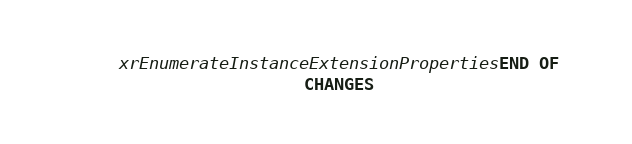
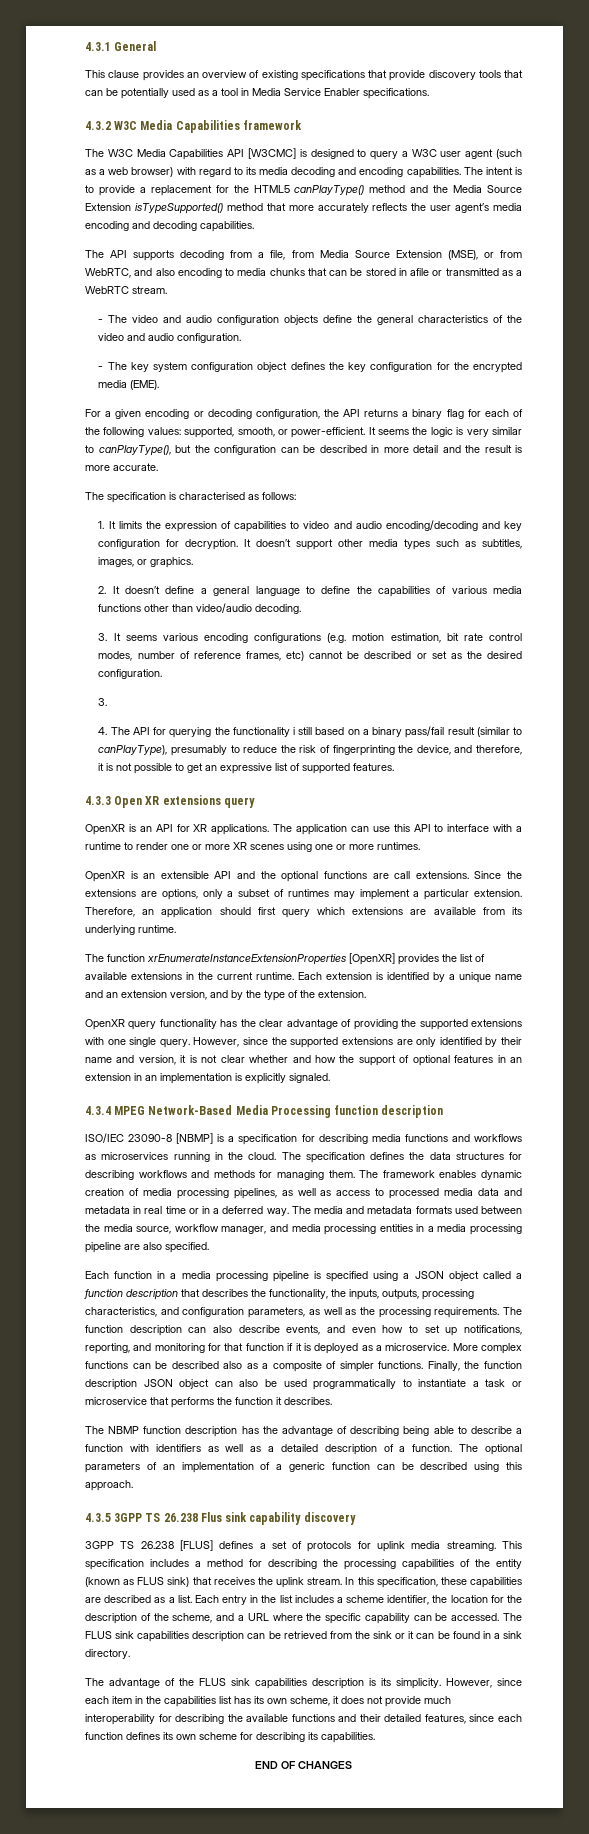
[118,56,529,73] xrEnumerateInstanceExtensionPropertiesEND -> [85,41,157,51] [85,70,523,81] [85,88,429,99] [85,120,302,133] [85,148,522,160] [85,167,522,178] [85,185,522,196] [85,203,522,214] [85,221,254,232] [85,250,522,261] [85,268,522,278] [85,286,167,294] [98,315,522,325] [98,333,242,343] [98,362,522,373] [98,380,160,390] [85,409,523,419] [85,427,522,438] [85,445,522,456] [85,463,158,471] [85,492,296,503] [98,520,522,532] [98,539,522,550] [98,557,194,568] [98,586,522,597] [98,603,302,614] [98,633,522,643] [98,651,522,661] [98,669,163,679] [98,698,108,706] [98,726,522,738] [98,745,522,756] [98,763,395,774] [85,795,255,808] [85,824,522,835] [85,842,420,852] [85,871,523,882] [85,889,522,900] [85,907,522,918] [85,925,176,935] [85,953,485,965] [85,972,522,983] [85,990,366,1001] [85,1019,522,1030] [85,1037,523,1048] [85,1055,522,1066] [85,1073,330,1084] [85,1105,444,1118] [85,1133,522,1145] [85,1152,522,1163] [85,1170,522,1180] [85,1188,522,1199] [85,1206,522,1216] [85,1224,522,1235] [85,1242,209,1253] [85,1271,523,1282] [84,1289,474,1300] [85,1307,522,1318] [85,1325,523,1336] [85,1343,522,1354] [85,1361,523,1372] [85,1379,522,1390] [85,1397,332,1408] [85,1426,522,1437] [85,1444,522,1455] [85,1462,522,1473] [85,1480,133,1491] [85,1512,356,1525] [85,1540,523,1552] [85,1559,522,1570] [85,1577,522,1588] [85,1595,523,1605] [85,1613,522,1624] [85,1631,523,1642] [85,1649,130,1659] [85,1678,522,1689] [85,1696,451,1707] [85,1714,522,1725] [85,1732,375,1743] [255,1761,278,1769] 4.3.1 General // This clause provides an overview of existing specifications that provide discovery tools that can be potentially used as a tool in Media Service Enabler specifications. // 4.3.2 W3C Media Capabilities framework // The W3C Media Capabilities API [W3CMC] is designed to query a W3C user agent (such as a web browser) with regard to its media decoding and encoding capabilities. The intent is to provide a replacement for the HTML5 canPlayType() method and the Media Source Extension isTypeSupported() method that more accurately reflects the user agent’s media encoding and decoding capabilities. // The API supports decoding from a file, from Media Source Extension (MSE), or from WebRTC, and also encoding to media chunks that can be stored in afile or transmitted as a WebRTC stream. // - The video and audio configuration objects define the general characteristics of the video and audio configuration. // - The key system configuration object defines the key configuration for the encrypted media (EME). // For a given encoding or decoding configuration, the API returns a binary flag for each of the following values: supported, smooth, or power-efficient. It seems the logic is very similar to canPlayType(), but the configuration can be described in more detail and the result is more accurate. // The specification is characterised as follows: // 1. It limits the expression of capabilities to video and audio encoding/decoding and key configuration for decryption. It doesn’t support other media types such as subtitles, images, or graphics. // 2. It doesn’t define a general language to define the capabilities of various media functions other than video/audio decoding. // 3. It seems various encoding configurations (e.g. motion estimation, bit rate control modes, number of reference frames, etc) cannot be described or set as the desired configuration. // 3. // 4. The API for querying the functionality i still based on a binary pass/fail result (similar to canPlayType), presumably to reduce the risk of fingerprinting the device, and therefore, it is not possible to get an expressive list of supported features. // 4.3.3 Open XR extensions query // OpenXR is an API for XR applications. The application can use this API to interface with a runtime to render one or more XR scenes using one or more runtimes. // OpenXR is an extensible API and the optional functions are call extensions. Since the extensions are options, only a subset of runtimes may implement a particular extension. Therefore, an application should first query which extensions are available from its underlying runtime. // The function xrEnumerateInstanceExtensionProperties [OpenXR] provides the list of available extensions in the current runtime. Each extension is identified by a unique name and an extension version, and by the type of the extension. // OpenXR query functionality has the clear advantage of providing the supported extensions with one single query. However, since the supported extensions are only identified by their name and version, it is not clear whether and how the support of optional features in an extension in an implementation is explicitly signaled. // 4.3.4 MPEG Network-Based Media Processing function description // ISO/IEC 23090-8 [NBMP] is a specification for describing media functions and workflows as microservices running in the cloud. The specification defines the data structures for describing workflows and methods for managing them. The framework enables dynamic creation of media processing pipelines, as well as access to processed media data and metadata in real time or in a deferred way. The media and metadata formats used between the media source, workflow manager, and media processing entities in a media processing pipeline are also specified. // Each function in a media processing pipeline is specified using a JSON object called a function description that describes the functionality, the inputs, outputs, processing characteristics, and configuration parameters, as well as the processing requirements. The function description can also describe events, and even how to set up notifications, reporting, and monitoring for that function if it is deployed as a microservice. More complex functions can be described also as a composite of simpler functions. Finally, the function description JSON object can also be used programmatically to instantiate a task or microservice that performs the function it describes. // The NBMP function description has the advantage of describing being able to describe a function with identifiers as well as a detailed description of a function. The optional parameters of an implementation of a generic function can be described using this approach. // 4.3.5 3GPP TS 26.238 Flus sink capability discovery // 3GPP TS 26.238 [FLUS] defines a set of protocols for uplink media streaming. This specification includes a method for describing the processing capabilities of the entity (known as FLUS sink) that receives the uplink stream. In this specification, these capabilities are described as a list. Each entry in the list includes a scheme identifier, the location for the description of the scheme, and a URL where the specific capability can be accessed. The FLUS sink capabilities description can be retrieved from the sink or it can be found in a sink directory. // The advantage of the FLUS sink capabilities description is its simplicity. However, since each item in the capabilities list has its own scheme, it does not provide much interoperability for describing the available functions and their detailed features, since each function defines its own scheme for describing its capabilities. // END

